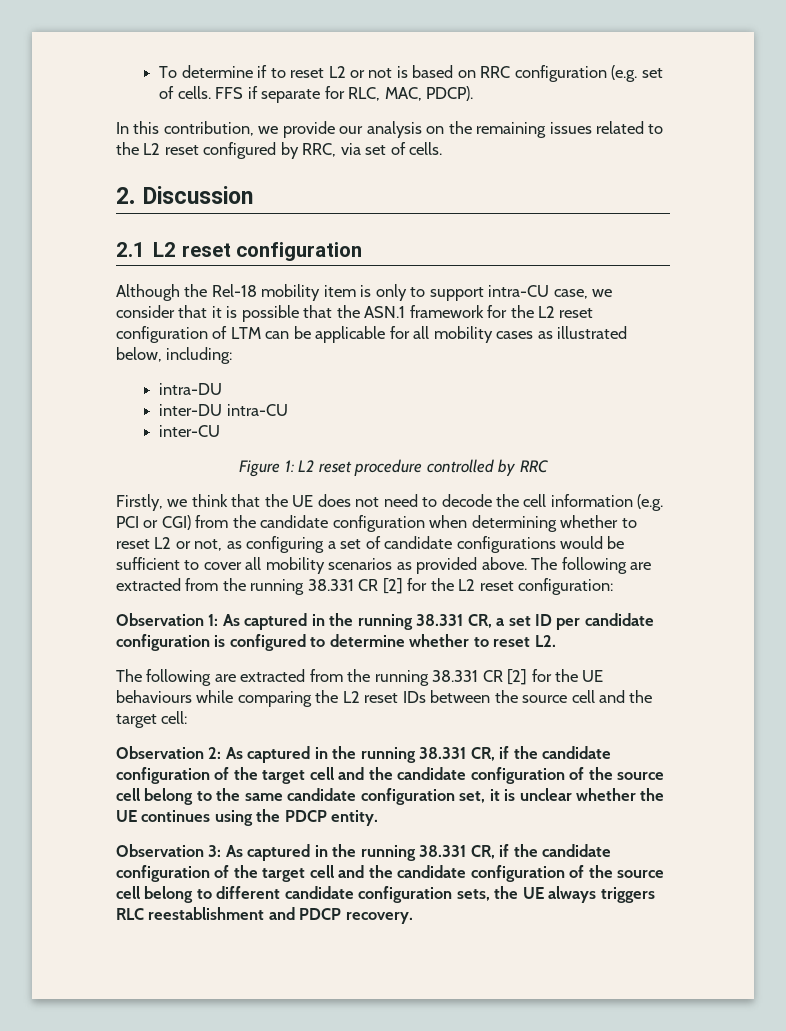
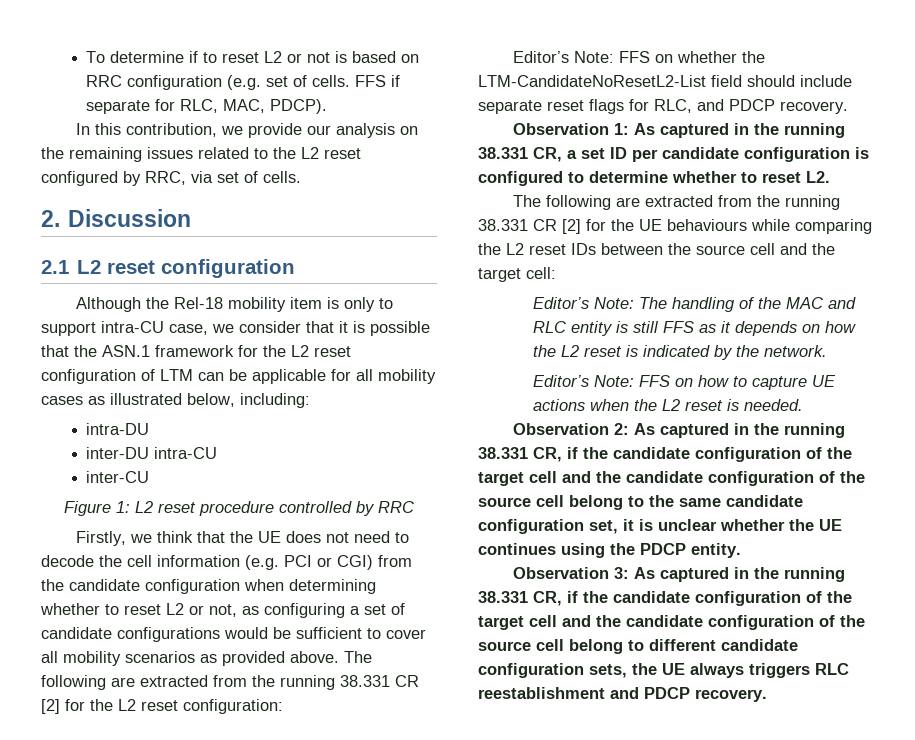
(614, 586) none -> [513,51,766,63] [478,75,852,87] [478,99,848,114] // Editor’s Note: FFS on whether the LTM-CandidateNoResetL2-List field should include separate reset flags for RLC, and PDCP recovery.
(188, 717) none -> [532,297,856,312] [532,321,856,336] [532,345,827,360] [532,375,836,390] [532,399,803,411] // Editor’s Note: The handling of the MAC and RLC entity is still FFS as it depends on how the L2 reset is indicated by the network. // Editor’s Note: FFS on how to capture UE actions when the L2 reset is needed.

